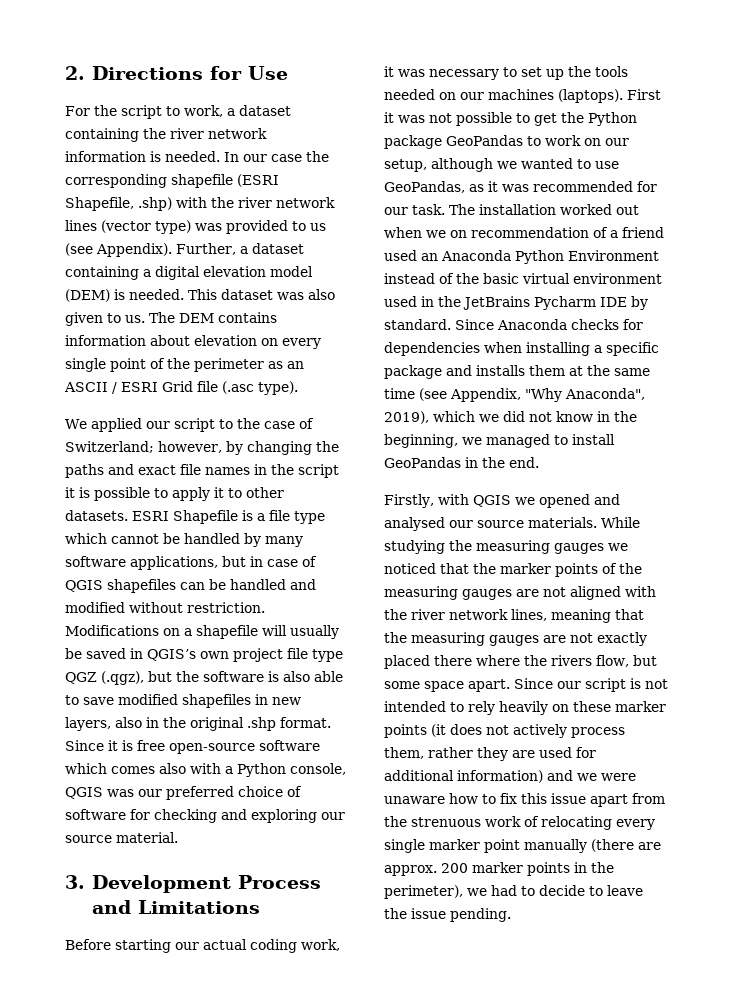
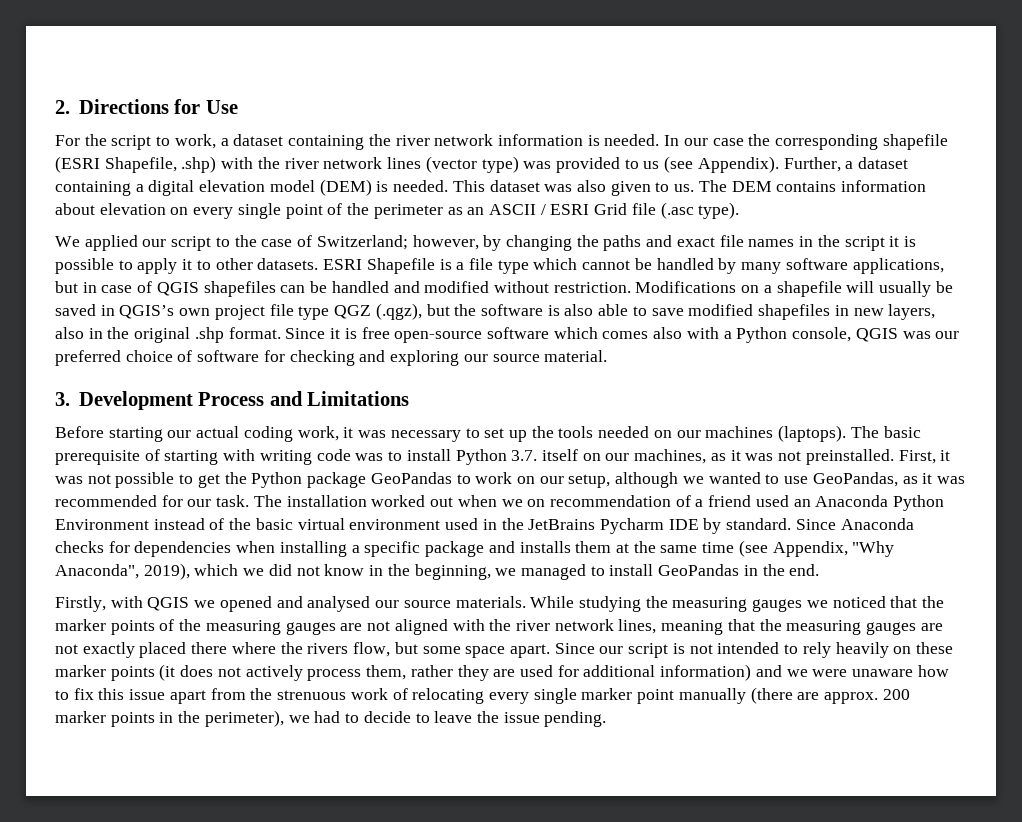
[627,89,661,100] First -> [850,426,921,438] [55,449,936,465] The basic prerequisite of starting with writing code was to install Python 3.7. itself on our machines, as it was not preinstalled. First,

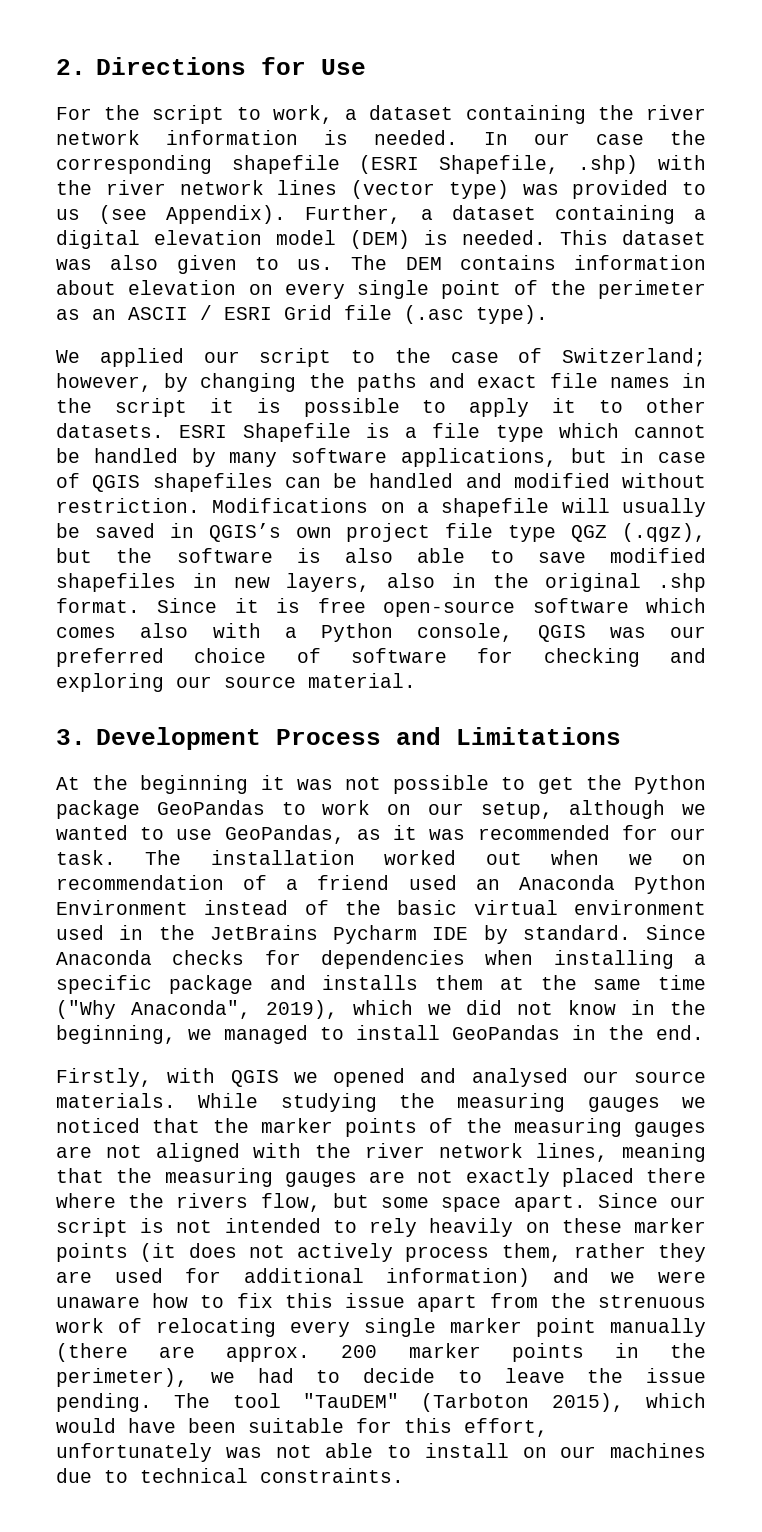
[55,425,921,442] [55,449,936,465] Before starting our actual coding work, it was necessary to set up the tools needed on our machines (laptops). The basic prerequisite of starting with writing code was to install Python 3.7. itself on our machines, as it was not preinstalled. First, -> [56,775,249,794] At the beginning
[738,540,895,557] (see Appendix, "Why -> [56,1000,116,1019] ("Why
(607, 719) none -> [174,1393,706,1412] [56,1418,548,1437] [56,1443,706,1462] [56,1468,404,1483] The tool "TauDEM" (Tarboton 2015), which would have been suitable for this effort, unfortunately was not able to install on our machines due to technical constraints.

